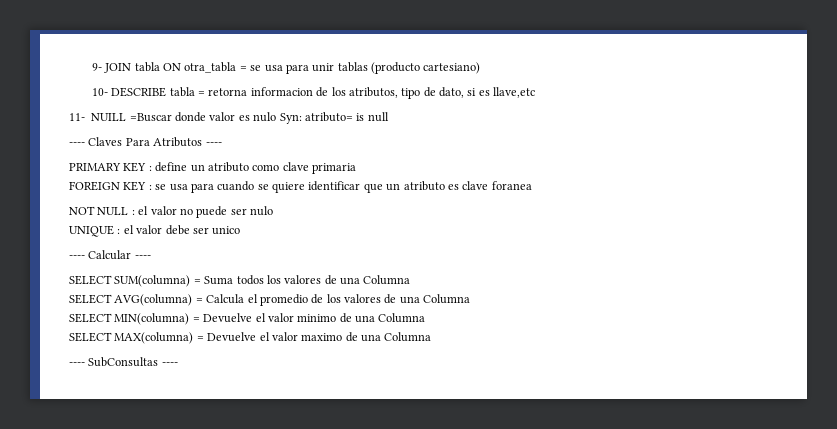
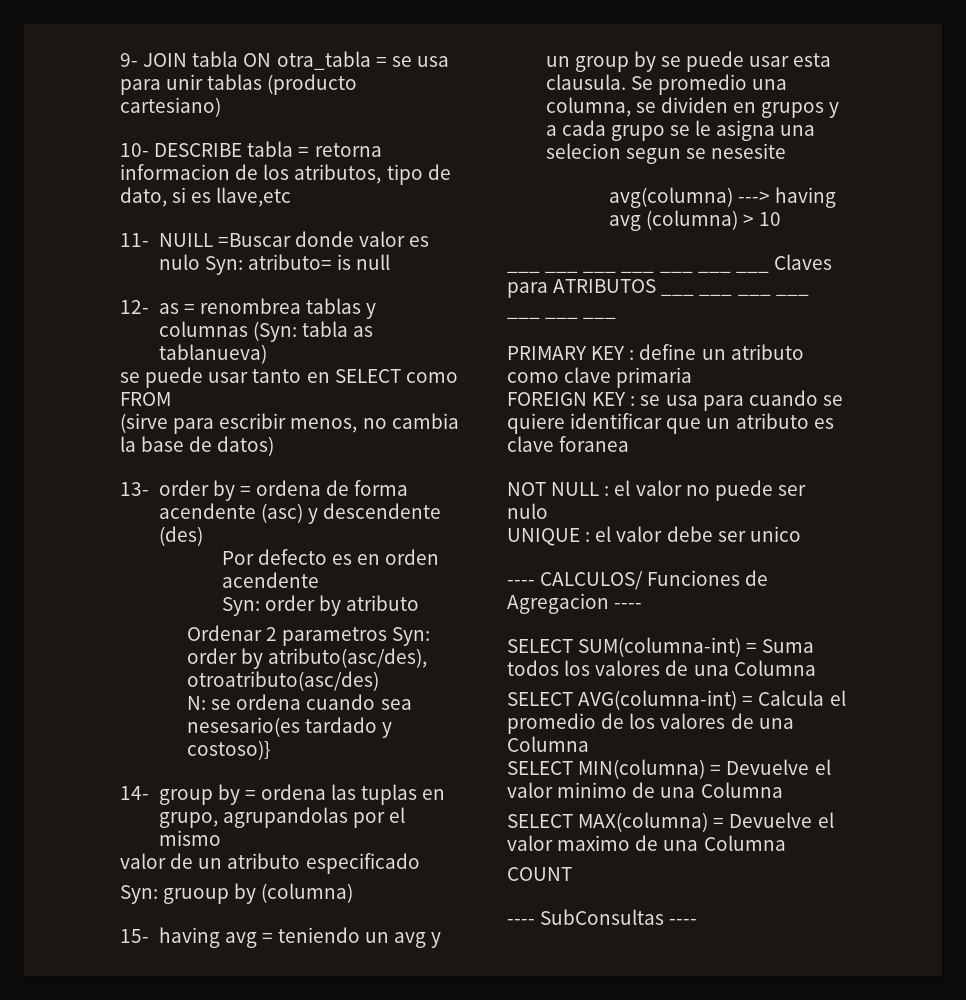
[69,137,222,147] ---- Claves Para Atributos ---- -> [120,298,377,319] [158,321,373,342] [158,344,267,364] [120,367,458,388] [120,392,171,406] [120,413,459,434] [120,436,275,456] [120,480,409,501] [158,503,441,524] [158,526,203,546] [221,549,440,565] [221,572,319,588] [221,595,420,616] [187,625,431,646] [187,648,428,669] [187,671,380,691] [187,694,412,710] [187,717,393,738] [187,740,271,760] [120,784,446,805] [158,807,405,828] [158,830,221,846] [120,853,420,874] [120,883,354,904] [120,927,442,948] [545,51,832,72] [545,74,787,95] [545,97,840,118] [545,120,816,141] [545,143,786,164] [608,187,836,208] [608,210,782,231] [507,270,769,273] [773,254,832,270] [507,279,657,298] [661,293,809,296] [507,316,617,319] 12- as = renombrea tablas y columnas (Syn: tabla as tablanueva) // se puede usar tanto en SELECT como FROM // (sirve para escribir menos, no cambia la base de datos) // 13- order by = ordena de forma acendente (asc) y descendente (des) // Por defecto es en orden acendente // Syn: order by atributo // Ordenar 2 parametros Syn: order by atributo(asc/des), otroatributo(asc/des) // N: se ordena cuando sea nesesario(es tardado y costoso)} // 14- group by = ordena las tuplas en grupo, agrupandolas por el mismo // valor de un atributo especificado // Syn: gruoup by (columna) // 15- having avg = teniendo un avg y un group by se puede usar esta clausula. Se promedio una columna, se dividen en grupos y a cada grupo se le asigna una selecion segun se nesesite // avg(columna) ---> having avg (columna) > 10 // ___ ___ ___ ___ ___ ___ ___ Claves para ATRIBUTOS ___ ___ ___ ___ ___ ___ ___
[88,250,132,260] Calcular -> [540,570,769,590] [507,593,609,614] CALCULOS/ Funciones de Agregacion
[114,275,191,287] SUM(columna) -> [578,637,742,657] SUM(columna-int)
[114,294,193,306] AVG(columna) -> [578,690,738,710] AVG(columna-int)
(432, 337) none -> [507,867,572,881] // COUNT

